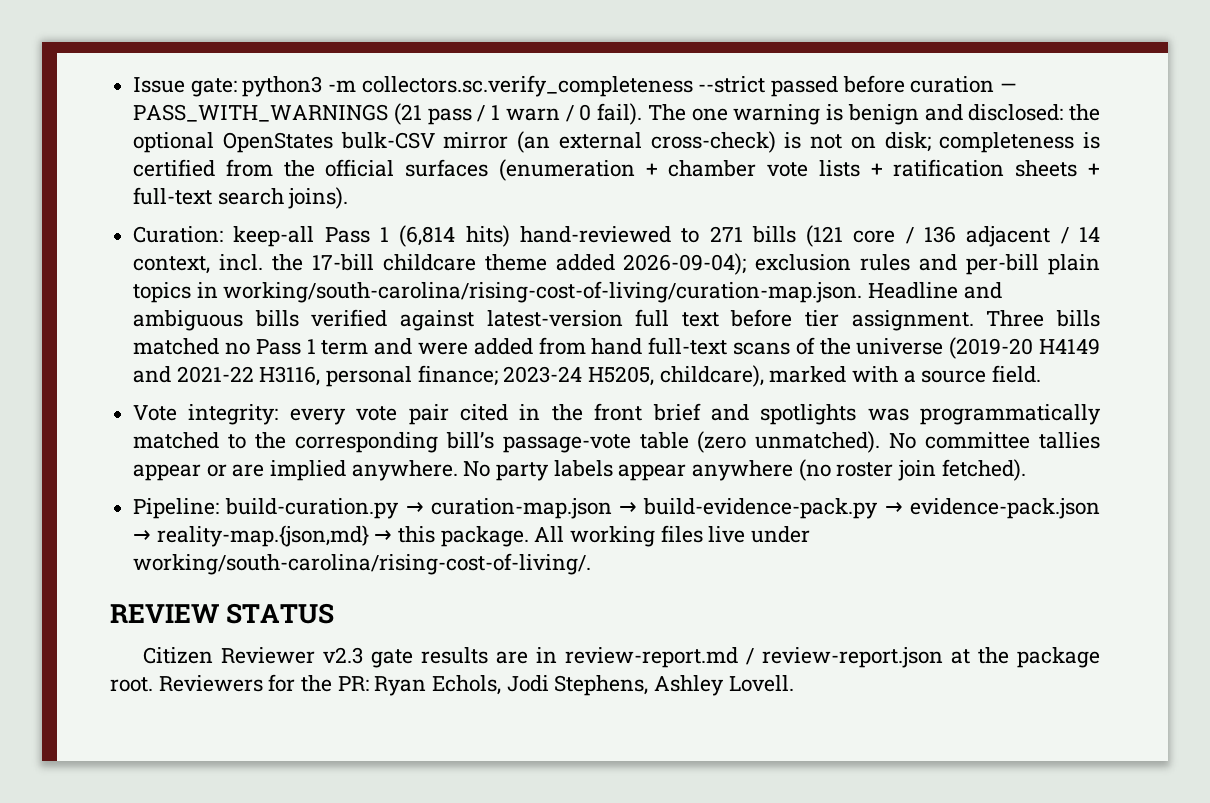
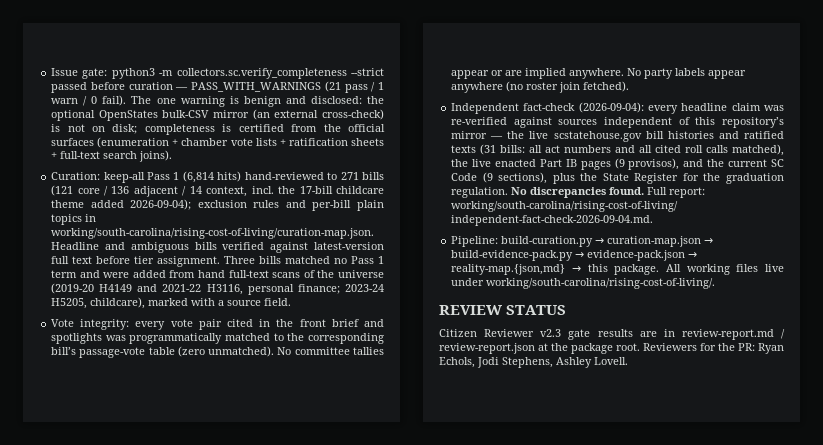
(1026, 470) none -> [451,102,784,114] [451,117,784,128] [451,131,784,142] [451,144,784,156] [451,158,784,170] [451,172,784,184] [451,187,706,198] [451,201,679,212] [451,215,654,226] // Independent fact-check (2026-09-04): every headline claim was re-verified against sources independent of this repository’s mirror — the live scstatehouse.gov bill histories and ratified texts (31 bills: all act numbers and all cited roll calls matched), the live enacted Part IB pages (9 provisos), and the current SC Code (9 sections), plus the State Register for the graduation regulation. No discrepancies found. Full report: working/south-carolina/rising-cost-of-living/ independent-fact-check-2026-09-04.md.

